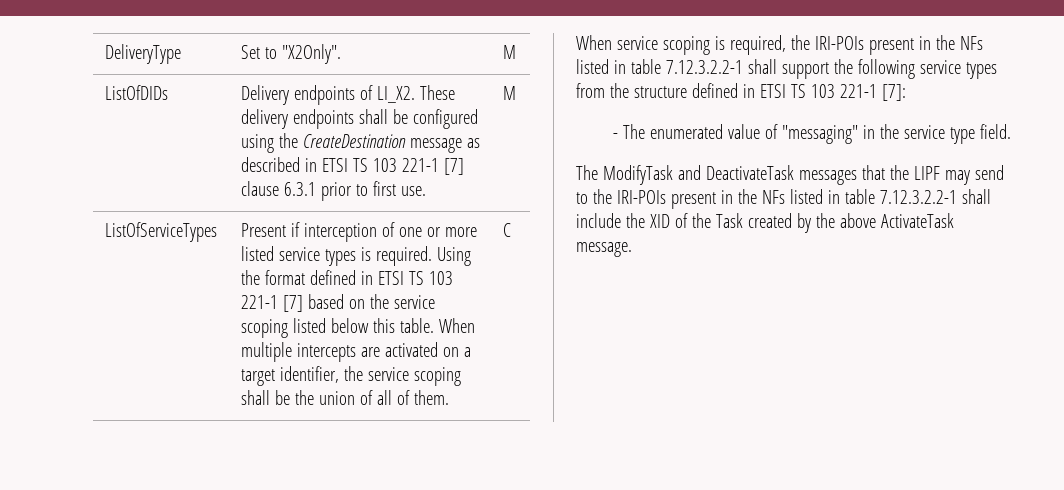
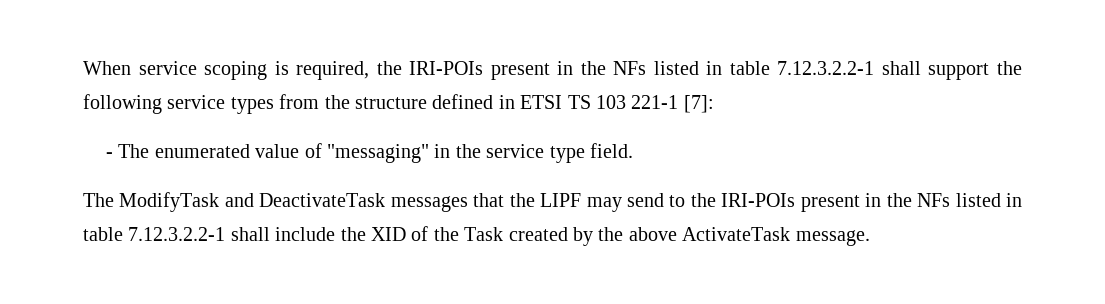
[104,44,181,64] [240,44,341,64] [502,45,516,59] [104,85,168,100] [240,85,455,105] [240,109,478,129] [240,133,480,153] [240,157,464,175] [240,181,426,201] [502,86,516,100] [104,222,217,242] [240,222,477,242] [240,246,471,266] [240,270,453,285] [240,294,435,312] [240,318,475,338] [240,342,471,362] [240,366,461,386] [240,390,449,405] [502,223,511,237] DeliveryType | Set to "X2Only". | M // ListOfDIDs | Delivery endpoints of LI_X2. These delivery endpoints shall be configured using the CreateDestination message as described in ETSI TS 103 221-1 [7] clause 6.3.1 prior to first use. | M // ListOfServiceTypes | Present if interception of one or more listed service types is required. Using the format defined in ETSI TS 103 221-1 [7] based on the service scoping listed below this table. When multiple intercepts are activated on a target identifier, the service scoping shall be the union of all of them. | C // -> (83, 68) none

